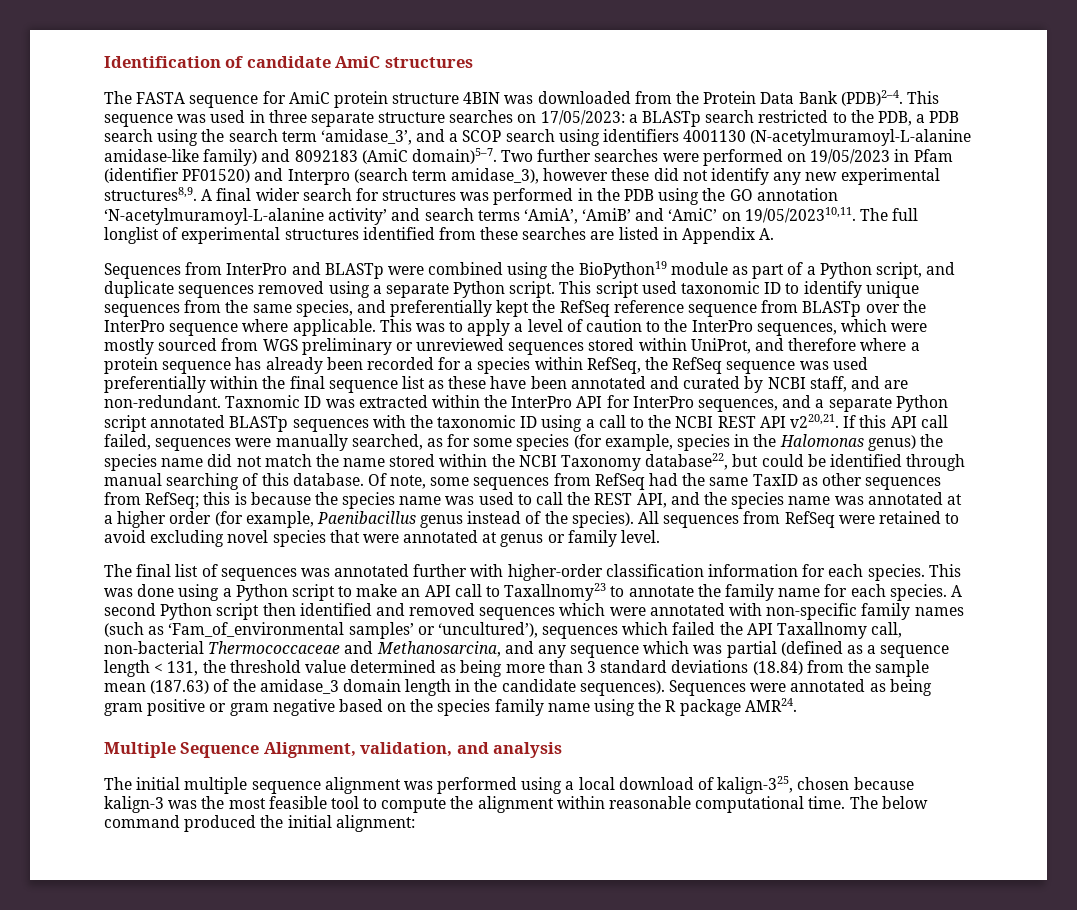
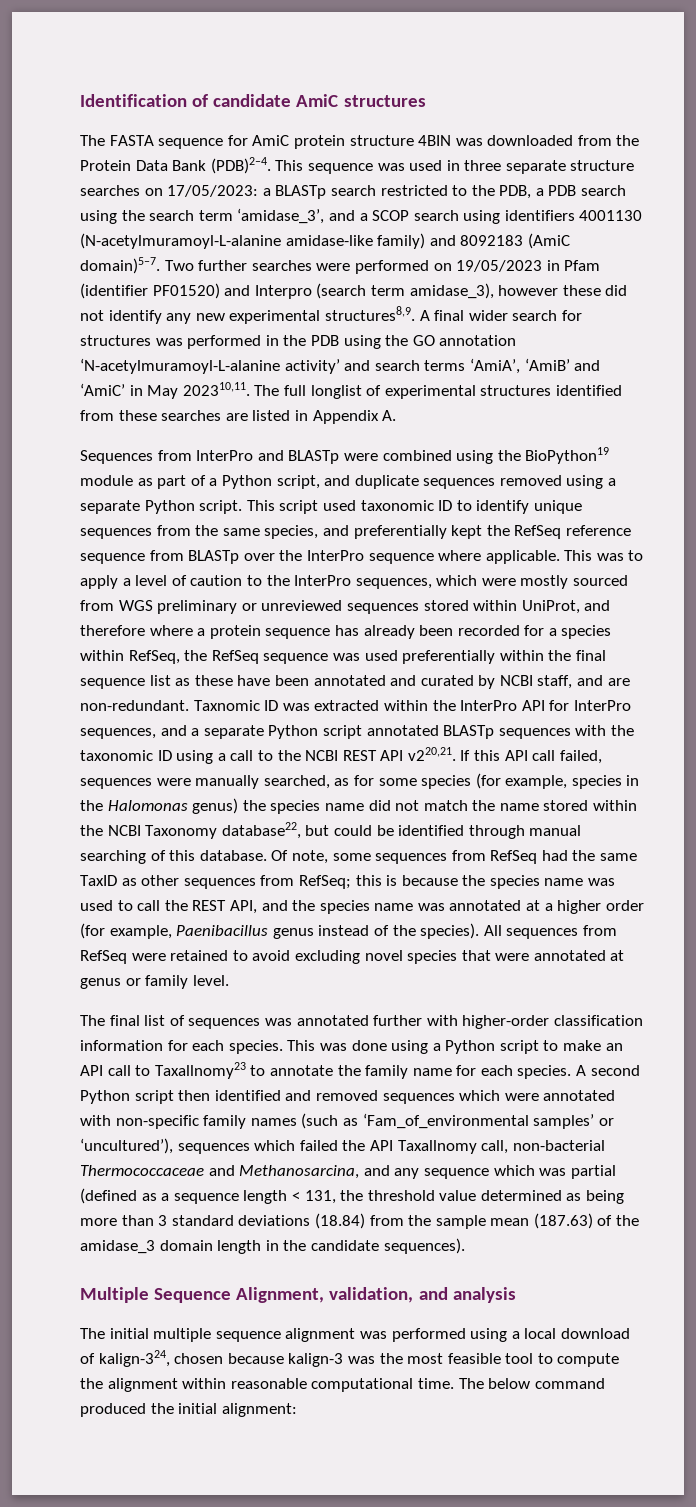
[721,207,856,223] on 19/05/202310,11. -> [129,382,250,399] in May 202310,11.
[669,679,932,696] [104,698,797,716] Sequences were annotated as being gram positive or gram negative based on the species family name using the R package AMR24. -> (465, 1246) none
[717,776,794,794] kalign-325, -> [98,1350,170,1367] kalign-324,

